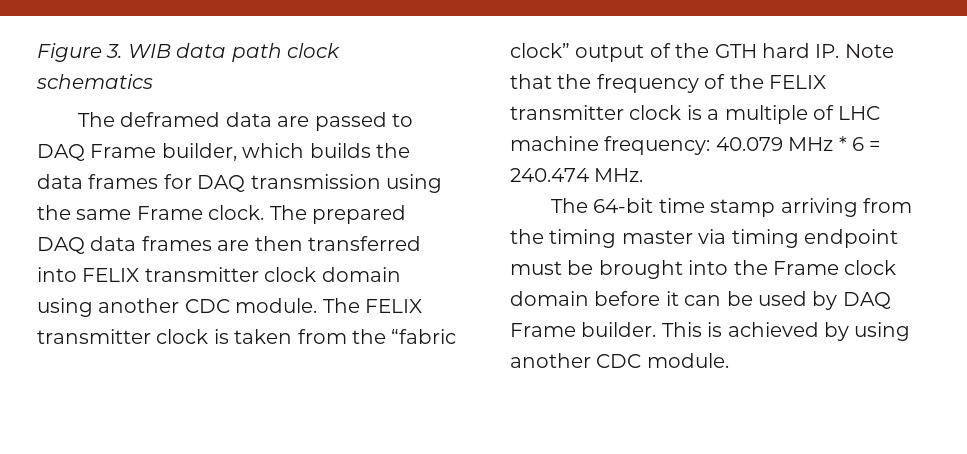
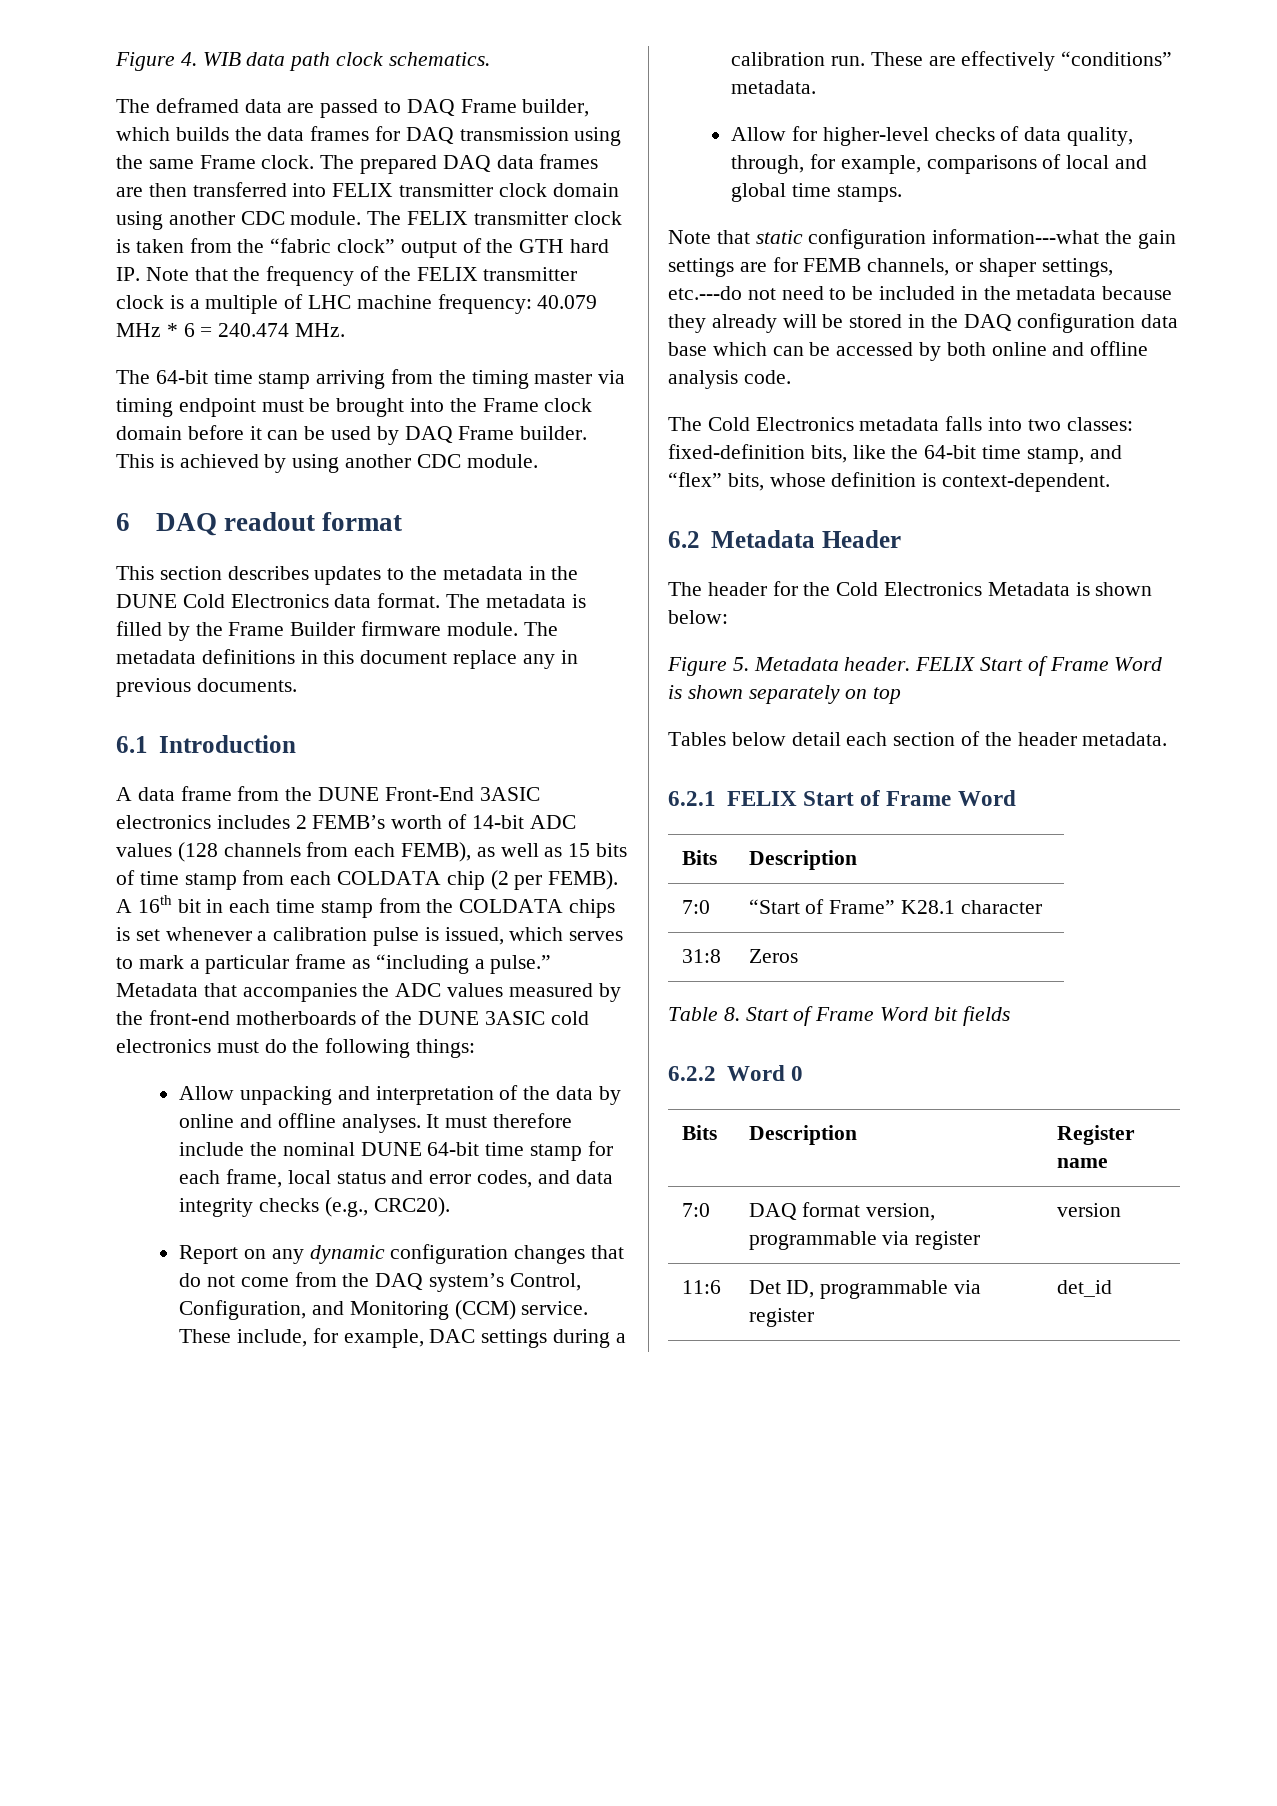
[37,43,123,62] Figure 3. -> [115,52,197,71] Figure 4.
[36,74,153,89] schematics -> [388,52,490,66] schematics.
(729, 360) none -> [116,512,403,536] [116,566,579,585] [116,593,586,608] [116,621,558,641] [116,649,578,669] [116,678,297,697] [116,735,296,753] [116,786,540,801] [116,814,576,829] [116,842,628,862] [116,870,619,890] [116,895,616,918] [116,927,624,946] [116,954,552,974] [116,983,621,1002] [116,1010,589,1025] [116,1038,476,1058] [179,1085,621,1105] [179,1113,573,1133] [179,1141,613,1161] [179,1169,613,1188] [179,1197,450,1217] [179,1244,625,1264] [179,1272,581,1292] [179,1300,589,1320] [179,1328,626,1348] [731,51,1173,71] [731,80,817,94] [731,126,1134,146] [731,154,1148,174] [731,183,902,202] [668,229,1176,249] [668,257,1113,277] [668,286,1173,300] [668,313,1179,333] [668,341,1149,361] [668,370,791,389] [668,416,1133,431] [668,444,1122,464] [668,472,1111,492] [668,530,901,548] [668,581,1153,596] [668,610,728,624] [667,656,1163,676] [668,685,902,704] [668,731,1168,746] [668,790,1016,806] [681,850,717,865] [748,850,857,870] [681,900,710,914] [748,899,1042,914] [681,949,721,963] [748,949,798,963] [668,1006,1010,1026] [668,1065,803,1081] [681,1125,717,1140] [748,1125,857,1145] [1056,1125,1135,1145] [1056,1158,1108,1168] [681,1203,710,1217] [748,1202,936,1221] [748,1231,981,1250] [1056,1203,1121,1217] [681,1280,721,1294] [748,1280,982,1299] [748,1308,814,1327] [1056,1280,1112,1297] // 6 DAQ readout format // This section describes updates to the metadata in the DUNE Cold Electronics data format. The metadata is filled by the Frame Builder firmware module. The metadata definitions in this document replace any in previous documents. // 6.1 Introduction // A data frame from the DUNE Front-End 3ASIC electronics includes 2 FEMB’s worth of 14-bit ADC values (128 channels from each FEMB), as well as 15 bits of time stamp from each COLDATA chip (2 per FEMB). A 16th bit in each time stamp from the COLDATA chips is set whenever a calibration pulse is issued, which serves to mark a particular frame as “including a pulse.” Metadata that accompanies the ADC values measured by the front-end motherboards of the DUNE 3ASIC cold electronics must do the following things: // Allow unpacking and interpretation of the data by online and offline analyses. It must therefore include the nominal DUNE 64-bit time stamp for each frame, local status and error codes, and data integrity checks (e.g., CRC20). // Report on any dynamic configuration changes that do not come from the DAQ system’s Control, Configuration, and Monitoring (CCM) service. These include, for example, DAC settings during a calibration run. These are effectively “conditions” metadata. // Allow for higher-level checks of data quality, through, for example, comparisons of local and global time stamps. // Note that static configuration information---what the gain settings are for FEMB channels, or shaper settings, etc.---do not need to be included in the metadata because they already will be stored in the DAQ configuration data base which can be accessed by both online and offline analysis code. // The Cold Electronics metadata falls into two classes: fixed-definition bits, like the 64-bit time stamp, and “flex” bits, whose definition is context-dependent. // 6.2 Metadata Header // The header for the Cold Electronics Metadata is shown below: // Figure 5. Metadata header. FELIX Start of Frame Word is shown separately on top // Tables below detail each section of the header metadata. // 6.2.1 FELIX Start of Frame Word // Bits | Description // 7:0 | “Start of Frame” K28.1 character // 31:8 | Zeros // Table 8. Start of Frame Word bit fields // 6.2.2 Word 0 // Bits | Description | Register name // 7:0 | DAQ format version, programmable via register | version // 11:6 | Det ID, programmable via register | det_id

